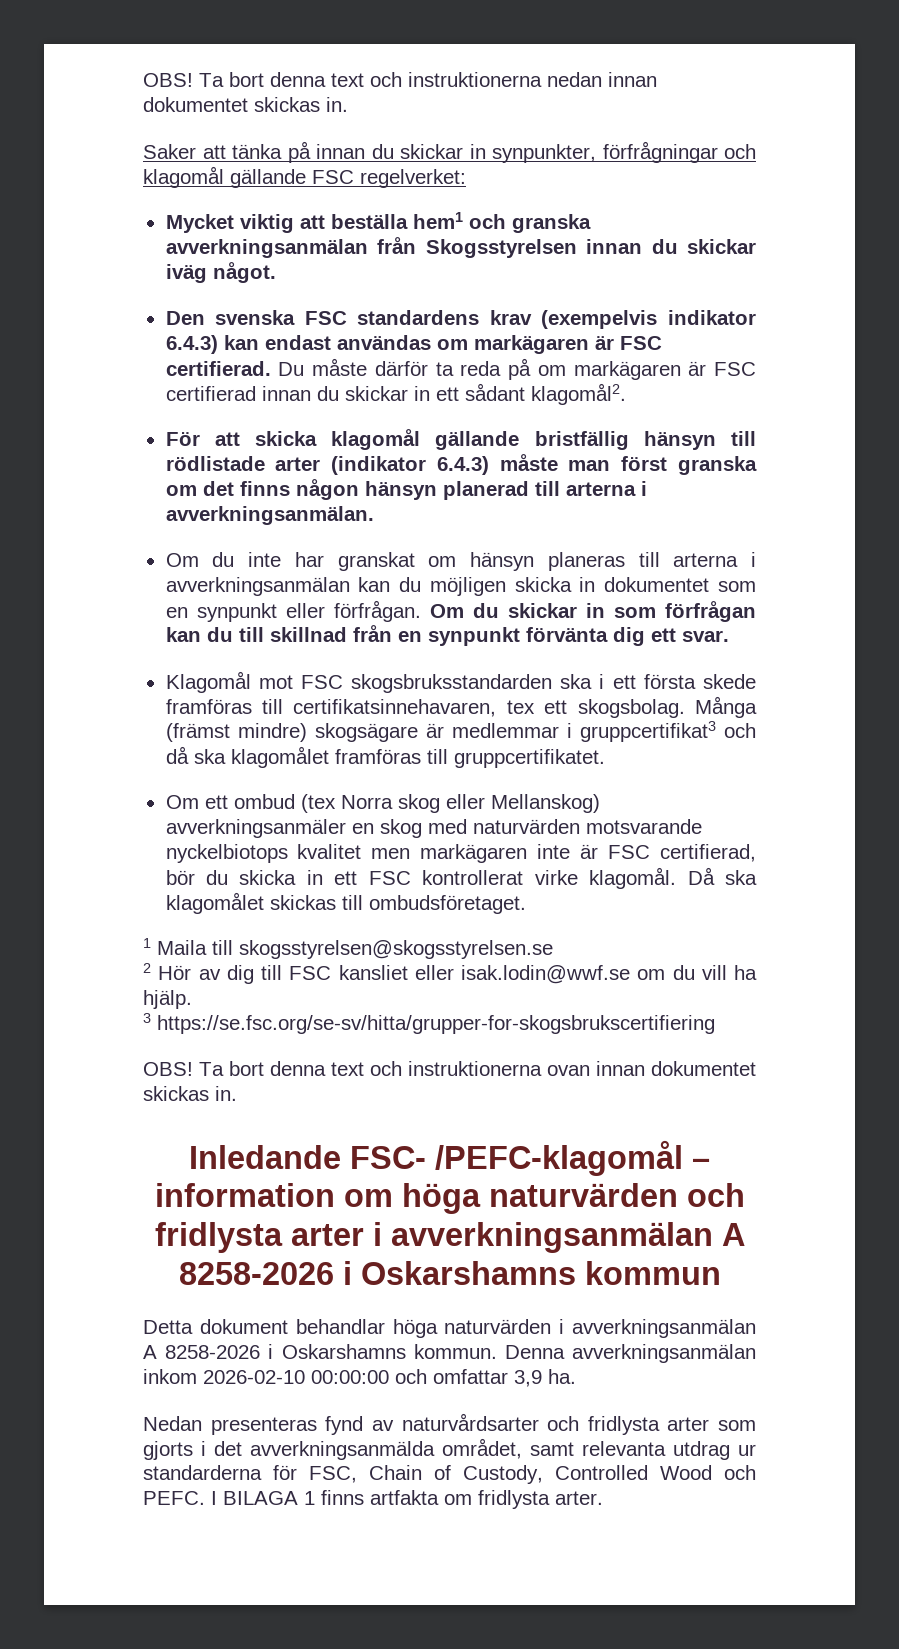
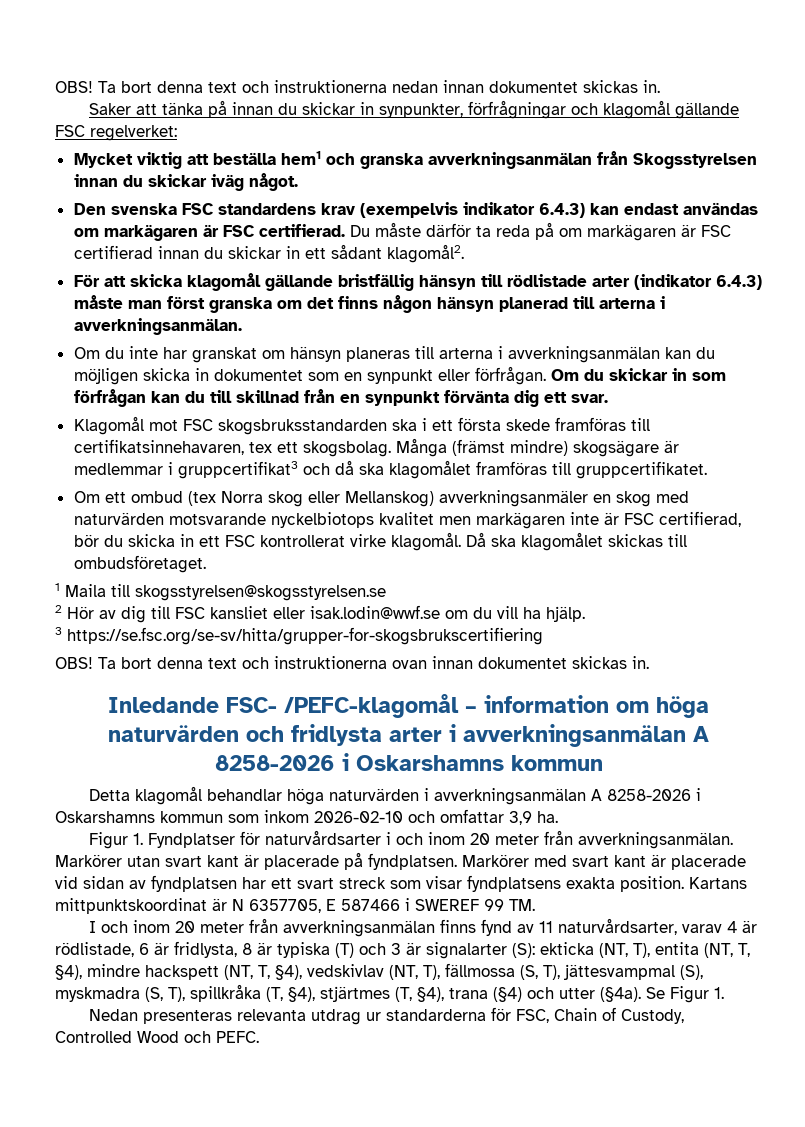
[199,1319,288,1334] dokument -> [135,786,203,805] klagomål
[413,1344,756,1363] kommun. Denna avverkningsanmälan -> [160,811,259,823] kommun som
[311,1370,389,1384] 00:00:00 -> (403, 817) none
[143,1413,756,1435] [143,1438,574,1460] Nedan presenteras fynd av naturvårdsarter och fridlysta arter som gjorts i det avverkningsanmälda området, samt -> [89,830,734,849] [55,852,746,870] [55,875,747,892] [55,898,535,914] [89,918,758,937] [55,941,750,959] [55,963,703,980] [55,984,724,1003] [89,1009,233,1024] Figur 1. Fyndplatser för naturvårdsarter i och inom 20 meter från avverkningsanmälan. Markörer utan svart kant är placerade på fyndplatsen. Markörer med svart kant är placerade vid sidan av fyndplatsen har ett svart streck som visar fyndplatsens exakta position. Kartans mittpunktskoordinat är N 6357705, E 587466 i SWEREF 99 TM. // I och inom 20 meter från avverkningsanmälan finns fynd av 11 naturvårdsarter, varav 4 är rödlistade, 6 är fridlysta, 8 är typiska (T) och 3 är signalarter (S): ekticka (NT, T), entita (NT, T, §4), mindre hackspett (NT, T, §4), vedskivlav (NT, T), fällmossa (S, T), jättesvampmal (S), myskmadra (S, T), spillkråka (T, §4), stjärtmes (T, §4), trana (§4) och utter (§4a). Se Figur 1. // Nedan presenteras
[211,1490,603,1509] I BILAGA 1 finns artfakta om fridlysta arter. -> (259, 1037) none

